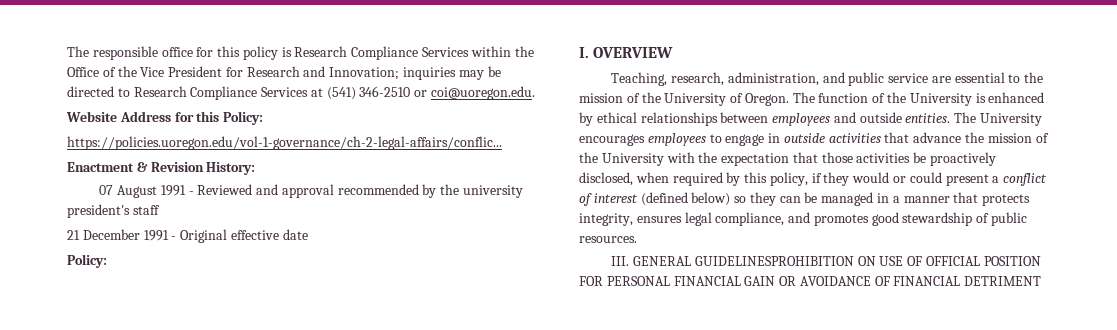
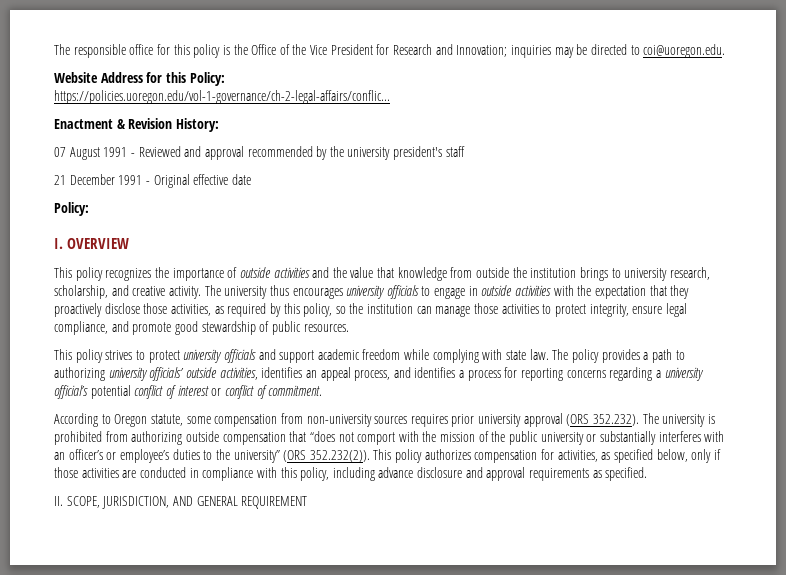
[294,46,511,60] Research Compliance Services within -> (230, 50) none
[133,86,428,100] Research Compliance Services at (541) 346-2510 or -> (640, 50) none
[611,72,1044,86] [579,92,1045,106] [579,112,1043,126] [579,133,706,146] Teaching, research, administration, and public service are essential to the mission of the University of Oregon. The function of the University is enhanced by ethical relationships between employees and outside entities. The University encourages employees -> [54,267,710,281] [54,285,419,299] This policy recognizes the importance of outside activities and the value that knowledge from outside the institution brings to university research, scholarship, and creative activity. The university thus encourages university officials
[884,132,1049,143] [579,152,997,166] [579,172,1048,186] [579,192,1031,206] [579,213,682,226] that advance the mission of the University with the expectation that those activities be proactively disclosed, when required by this policy, if they would or could present a conflict of interest (defined below) so they can be managed in a manner that protects integrity, ensures -> [553,285,690,299] [54,303,663,317] with the expectation that they proactively disclose those activities, as required by this policy, so the institution can manage those activities to protect integrity, ensure
[813,214,869,226] promotes -> [132,322,172,335] promote
[611,256,1041,266] [579,276,1042,286] III. GENERAL GUIDELINESPROHIBITION ON USE OF OFFICIAL POSITION FOR PERSONAL FINANCIAL GAIN OR AVOIDANCE OF FINANCIAL DETRIMENT -> [54,349,685,363] [54,367,704,381] [54,385,323,399] [54,413,715,427] [54,431,725,445] [54,449,721,463] [54,467,648,481] [54,496,308,509] This policy strives to protect university officials and support academic freedom while complying with state law. The policy provides a path to authorizing university officials’ outside activities, identifies an appeal process, and identifies a process for reporting concerns regarding a university official’s potential conflict of interest or conflict of commitment. // According to Oregon statute, some compensation from non-university sources requires prior university approval (ORS 352.232). The university is prohibited from authorizing outside compensation that “does not comport with the mission of the public university or substantially interferes with an officer’s or employee’s duties to the university” (ORS 352.232(2)). This policy authorizes compensation for activities, as specified below, only if those activities are conducted in compliance with this policy, including advance disclosure and approval requirements as specified. // II. SCOPE, JURISDICTION, AND GENERAL REQUIREMENT

